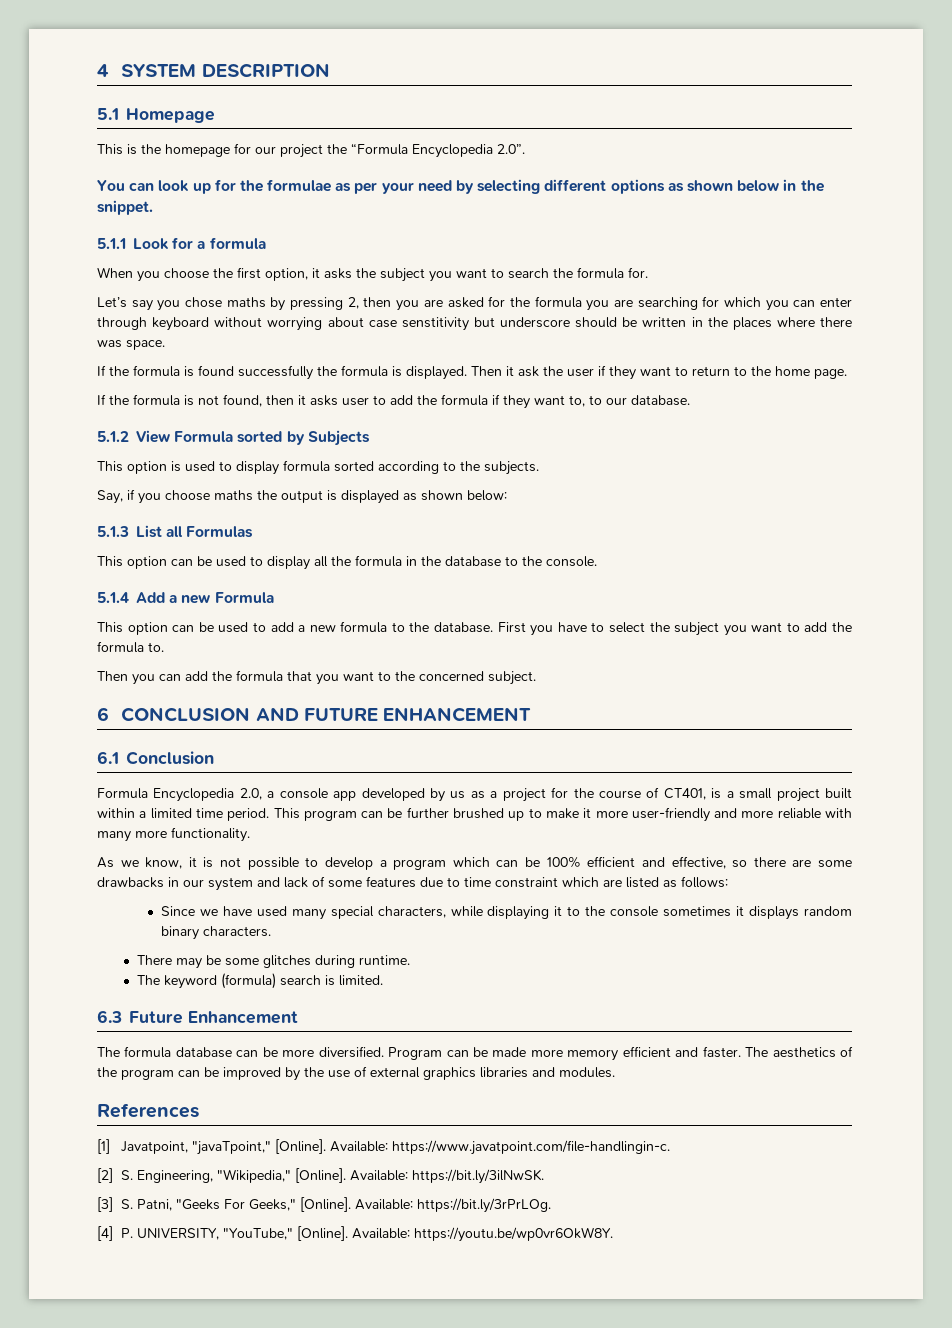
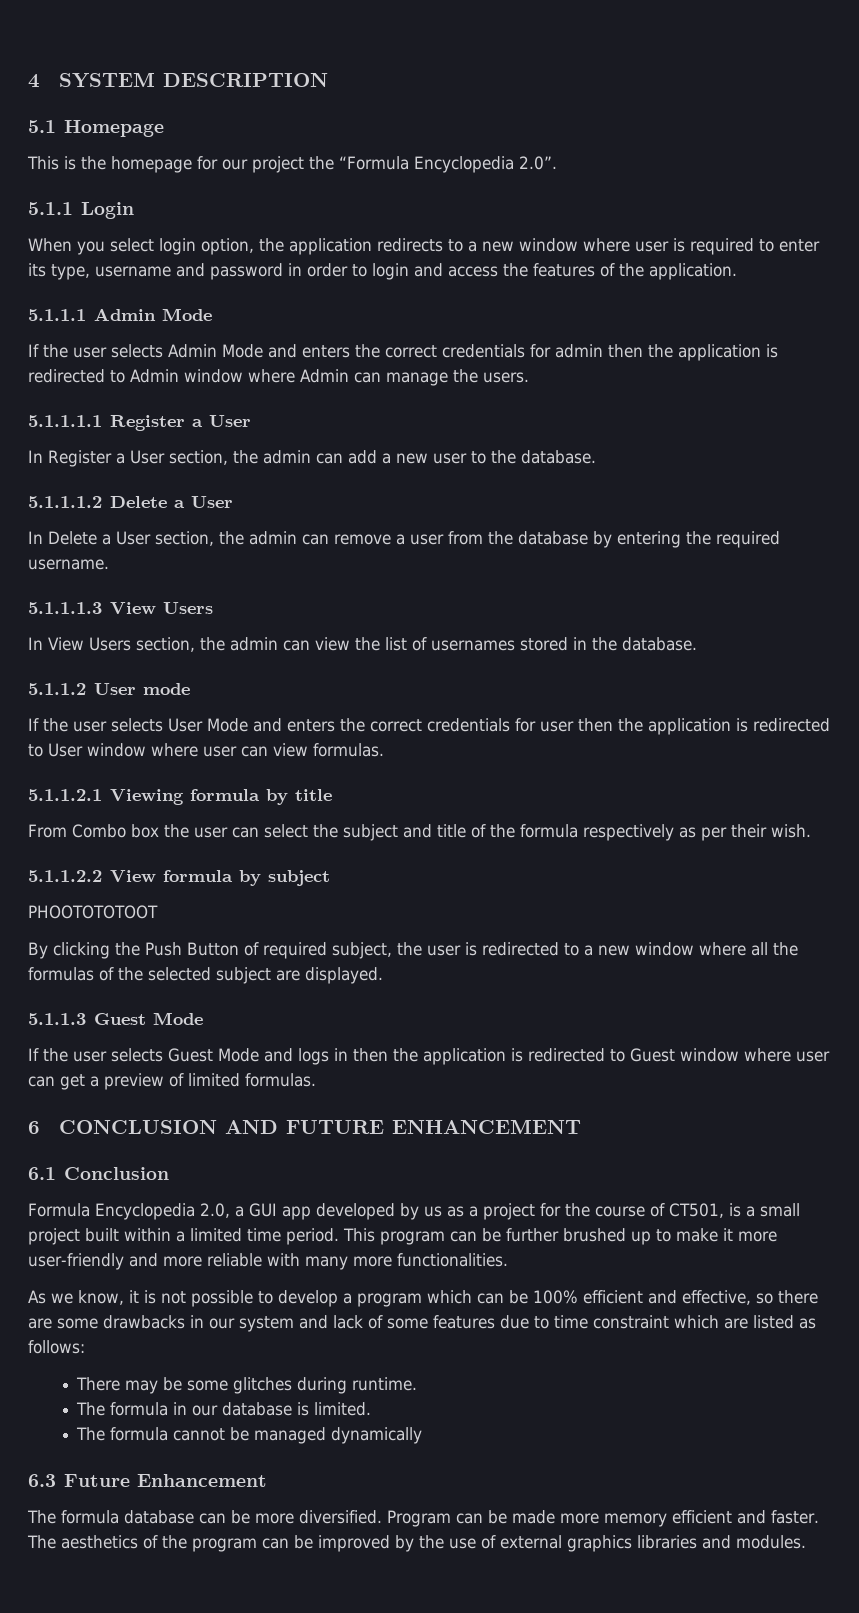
[97,179,824,194] [97,200,153,215] [97,237,266,250] [97,267,648,282] [97,296,852,311] [97,317,852,331] [97,340,165,350] [97,365,847,380] [97,394,690,409] [97,430,370,446] [97,460,539,475] [97,489,507,504] [97,525,254,538] [97,555,597,570] [97,592,274,604] [97,621,853,636] [97,641,164,653] [97,670,536,685] You can look up for the formulae as per your need by selecting different options as shown below in the snippet. // 5.1.1 Look for a formula // When you choose the first option, it asks the subject you want to search the formula for. // Let’s say you chose maths by pressing 2, then you are asked for the formula you are searching for which you can enter through keyboard without worrying about case senstitivity but underscore should be written in the places where there was space. // If the formula is found successfully the formula is displayed. Then it ask the user if they want to return to the home page. // If the formula is not found, then it asks user to add the formula if they want to, to our database. // 5.1.2 View Formula sorted by Subjects // This option is used to display formula sorted according to the subjects. // Say, if you choose maths the output is displayed as shown below: // 5.1.3 List all Formulas // This option can be used to display all the formula in the database to the console. // 5.1.4 Add a new Formula // This option can be used to add a new formula to the database. First you have to select the subject you want to add the formula to. // Then you can add the formula that you want to the concerned subject. -> [28,202,135,219] [28,238,820,255] [28,263,737,280] [28,308,213,321] [28,344,778,361] [28,369,529,386] [28,415,252,431] [28,450,596,467] [28,496,234,508] [28,531,780,548] [28,559,109,570] [28,602,214,614] [28,637,697,652] [28,683,191,695] [28,718,830,735] [28,743,384,757] [28,789,333,805] [28,824,811,841] [28,870,331,886] [28,905,158,919] [28,942,798,959] [28,967,383,984] [28,1012,204,1025] [28,1048,830,1065] [28,1073,316,1090] 5.1.1 Login // When you select login option, the application redirects to a new window where user is required to enter its type, username and password in order to login and access the features of the application. // 5.1.1.1 Admin Mode // If the user selects Admin Mode and enters the correct credentials for admin then the application is redirected to Admin window where Admin can manage the users. // 5.1.1.1.1 Register a User // In Register a User section, the admin can add a new user to the database. // 5.1.1.1.2 Delete a User // In Delete a User section, the admin can remove a user from the database by entering the required username. // 5.1.1.1.3 View Users // In View Users section, the admin can view the list of usernames stored in the database. // 5.1.1.2 User mode // If the user selects User Mode and enters the correct credentials for user then the application is redirected to User window where user can view formulas. // 5.1.1.2.1 Viewing formula by title // From Combo box the user can select the subject and title of the formula respectively as per their wish. // 5.1.1.2.2 View formula by subject // PHOOTOTOTOOT // By clicking the Push Button of required subject, the user is redirected to a new window where all the formulas of the selected subject are displayed. // 5.1.1.3 Guest Mode // If the user selects Guest Mode and logs in then the application is redirected to Guest window where user can get a preview of limited formulas.
[279,788,328,799] console -> [249,1203,277,1217] GUI
[663,788,706,800] CT401, -> [669,1203,724,1218] CT501,
[171,827,250,842] functionality. -> [396,1253,508,1267] functionalities.
[160,906,853,920] [160,926,271,940] // Since we have used many special characters, while displaying it to the console sometimes it displays random binary characters. -> (85, 1347) none
[163,973,383,989] keyword (formula) search is limited. -> [110,1402,372,1416] [76,1427,423,1444] formula in our database is limited. // The formula cannot be managed dynamically
[97,1103,199,1118] [97,1139,671,1155] [97,1168,545,1184] [97,1197,552,1213] [97,1226,614,1242] // References // [1] Javatpoint, "javaTpoint," [Online]. Available: https://www.javatpoint.com/file-handlingin-c. // [2] S. Engineering, "Wikipedia," [Online]. Available: https://bit.ly/3ilNwSK. // [3] S. Patni, "Geeks For Geeks," [Online]. Available: https://bit.ly/3rPrLOg. // [4] P. UNIVERSITY, "YouTube," [Online]. Available: https://youtu.be/wp0vr6OkW8Y. -> (806, 1542) none

